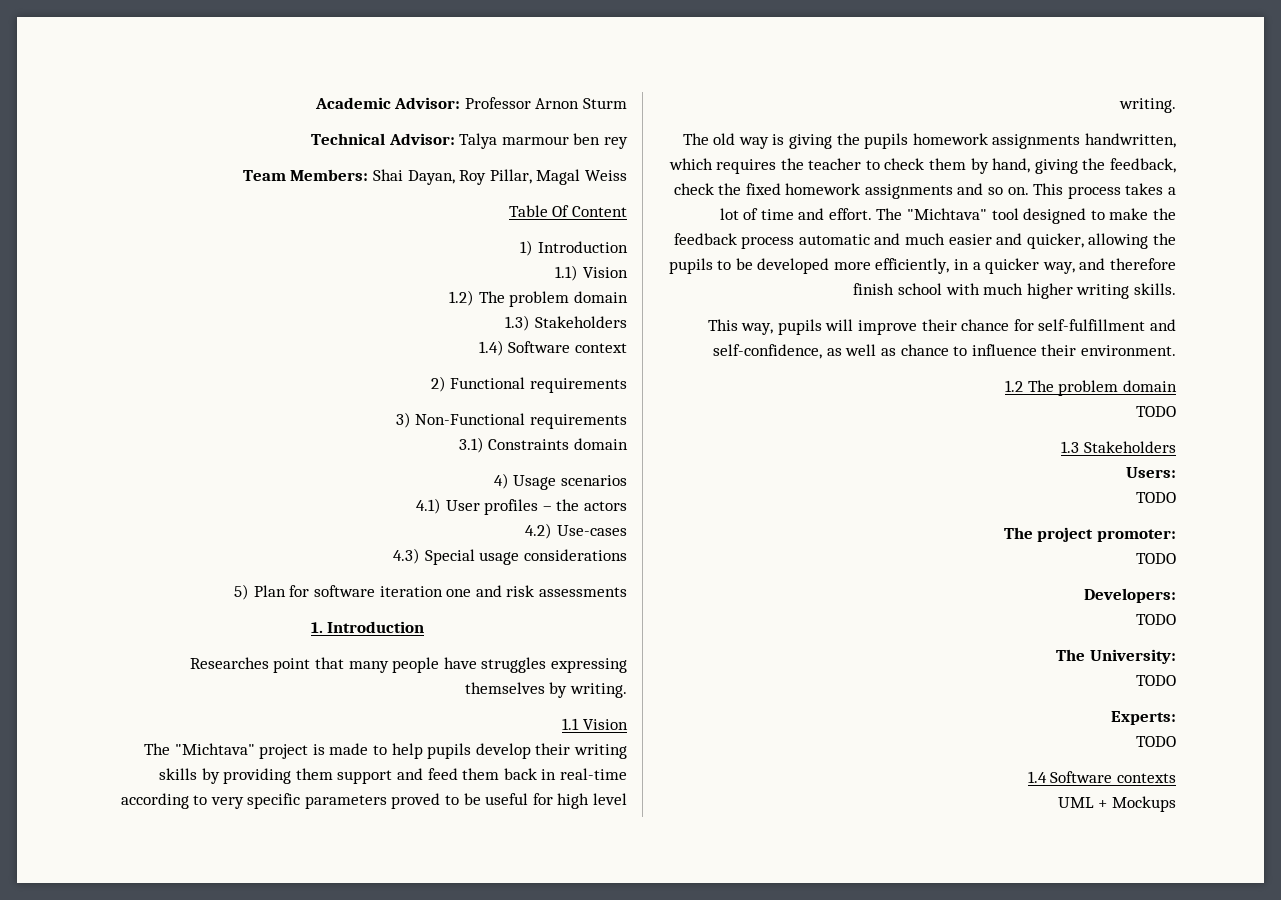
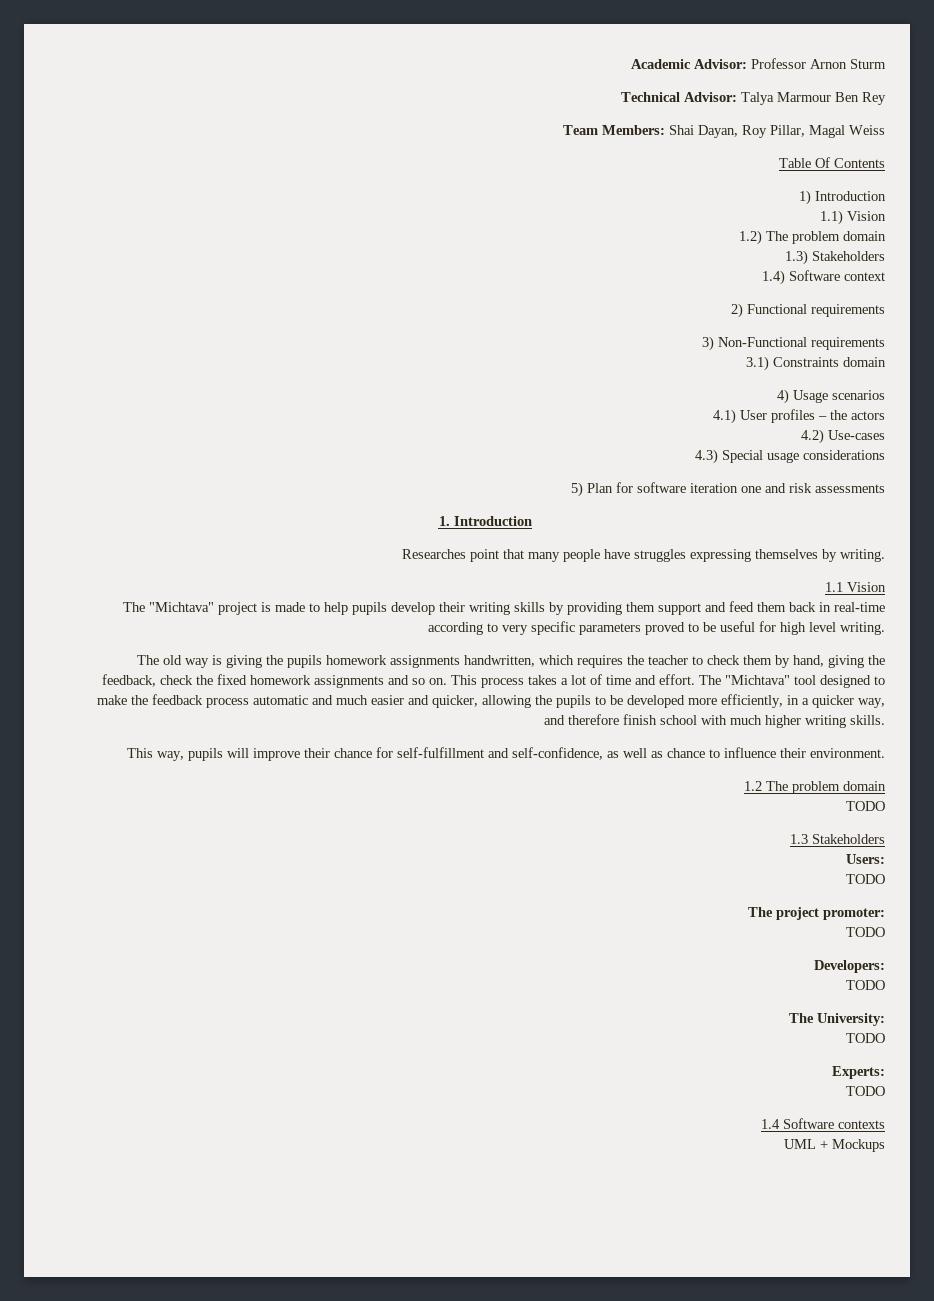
[501,133,628,149] marmour ben rey -> [777,92,886,105] Marmour Ben Rey
[572,206,627,217] Content -> [834,158,885,168] Contents

